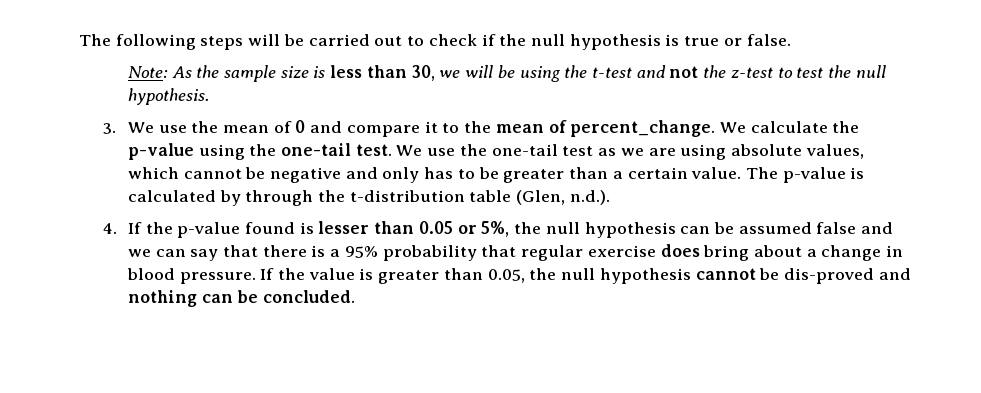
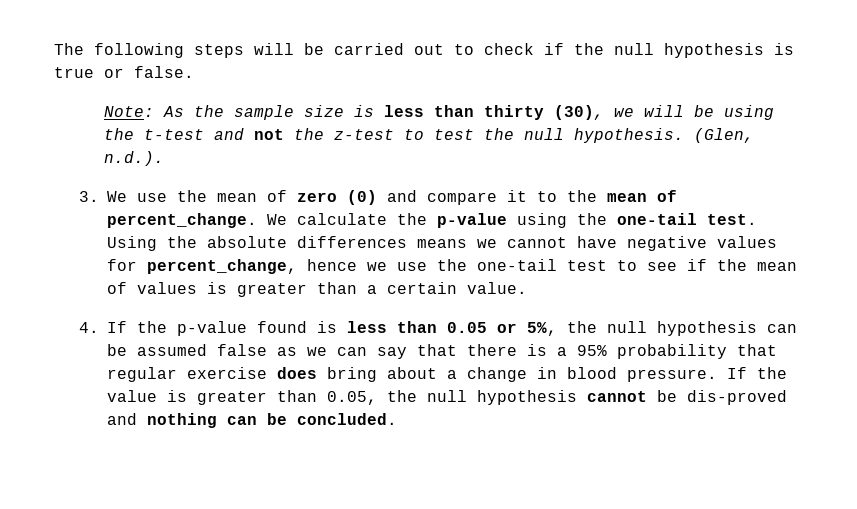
[411,65,435,81] 30, -> [484,105,605,120] thirty (30),
(209, 96) none -> [694,128,755,143] [104,151,165,166] (Glen, n.d.).
[295,120,306,133] 0 -> [297,190,378,205] zero (0)
[396,144,864,160] [127,167,499,183] We use the one-tail test as we are using absolute values, which cannot be negative and only has to be -> [107,236,778,251] [107,259,798,274] [107,282,228,294] Using the absolute differences means we cannot have negative values for percent_change, hence we use the one-tail test to see if the mean of values is
[745,167,865,183] [127,190,610,206] The p-value is calculated by through the t-distribution table (Glen, n.d.). -> (528, 288) none
[318,221,370,234] lesser -> [347,321,388,333] less
[861,222,894,234] and -> [277,347,298,356] as

